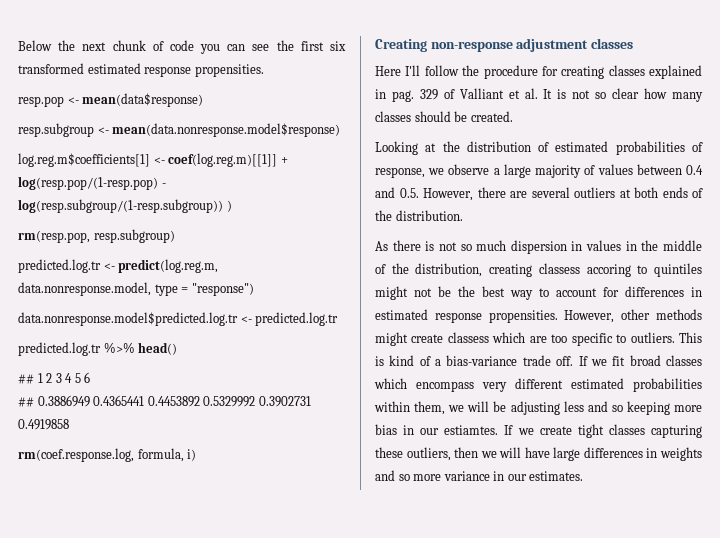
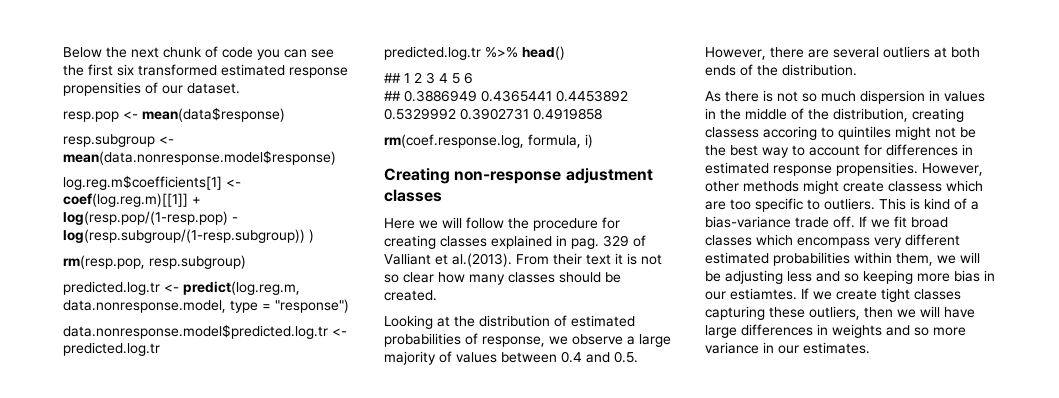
[194,64,264,77] propensities. -> [63,82,240,96] propensities of our dataset.
[405,65,421,76] I'll -> [419,217,462,229] we will
[524,88,553,99] al. It -> [452,253,623,267] al.(2013). From their text it

